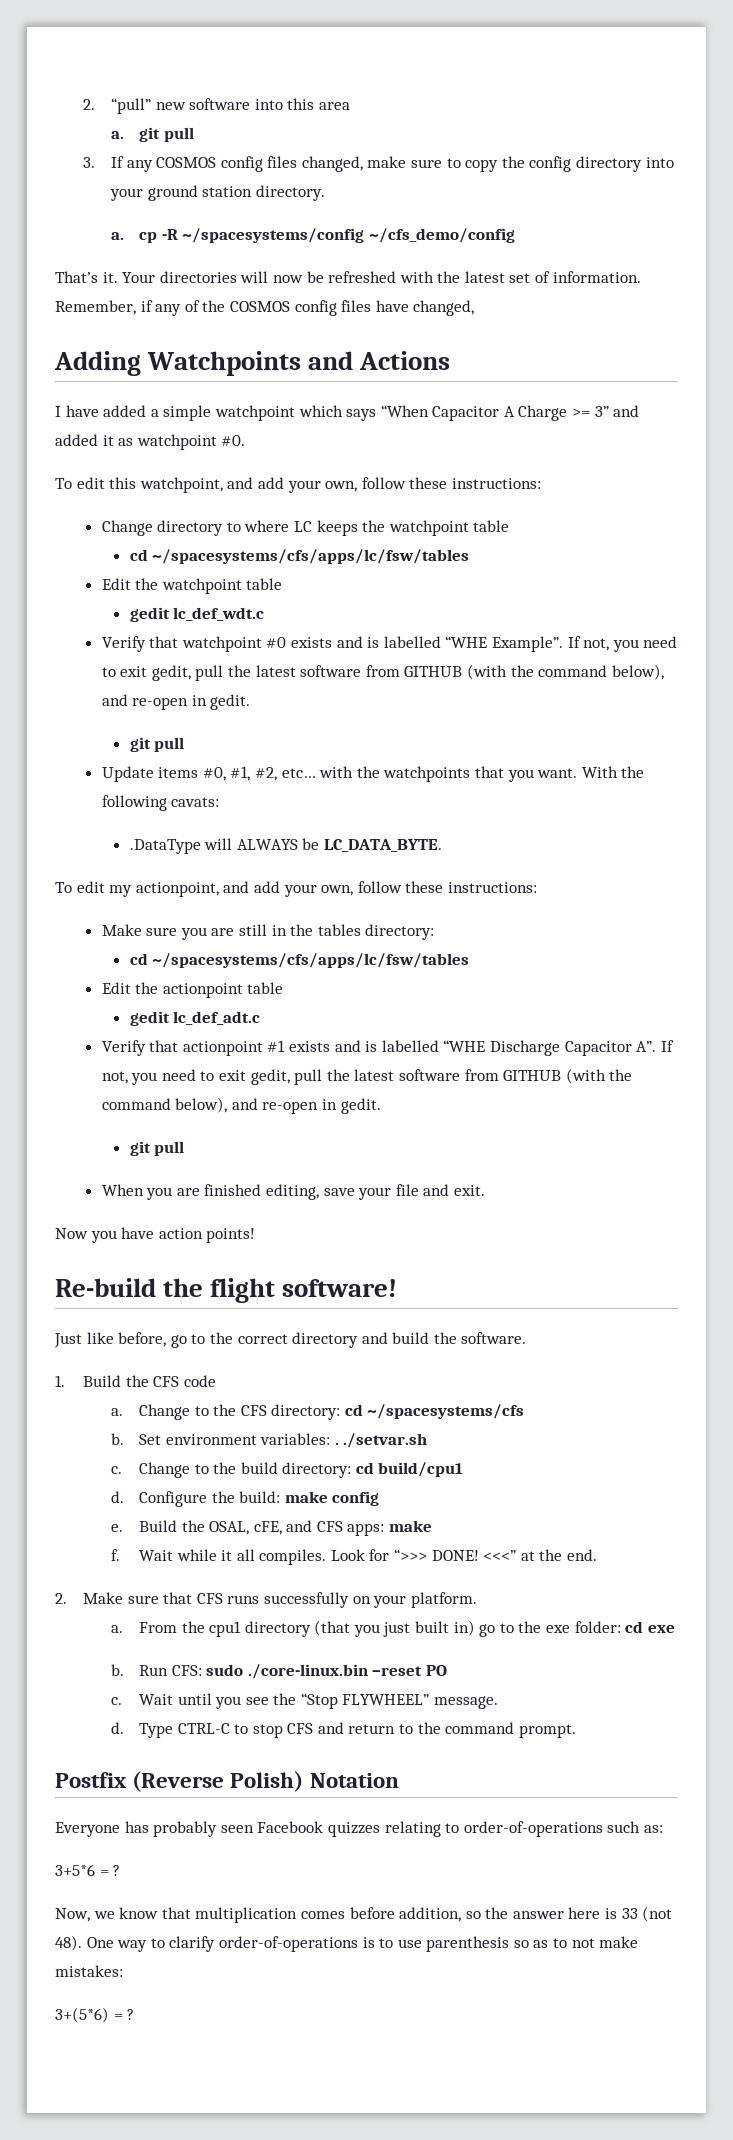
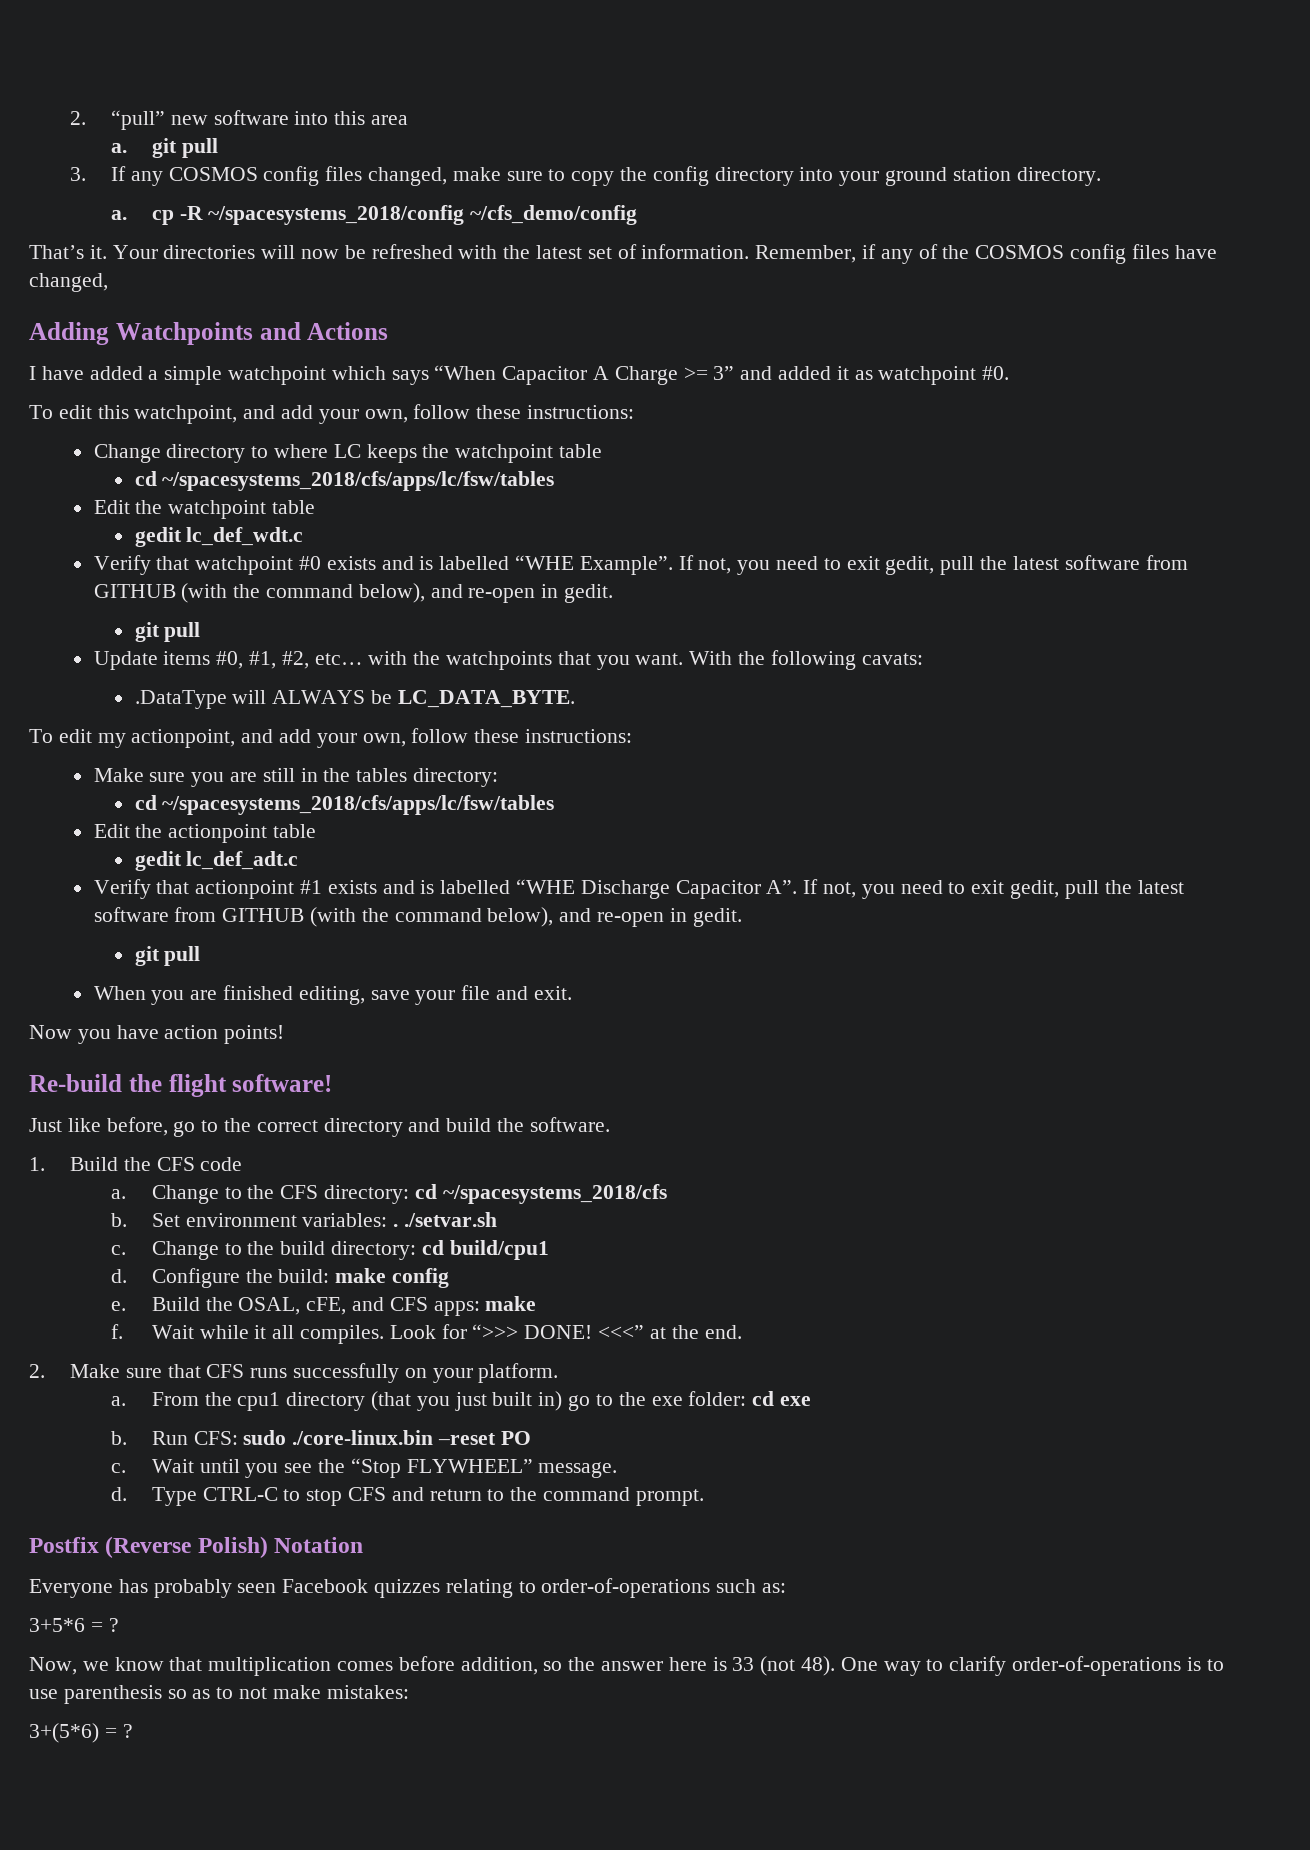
[182,228,365,243] ~/spacesystems/config -> [208,205,465,225] ~/spacesystems_2018/config
[152,549,470,564] ~/spacesystems/cfs/apps/lc/fsw/tables -> [162,471,555,491] ~/spacesystems_2018/cfs/apps/lc/fsw/tables
[152,953,470,968] ~/spacesystems/cfs/apps/lc/fsw/tables -> [162,795,555,815] ~/spacesystems_2018/cfs/apps/lc/fsw/tables
[367,1404,525,1419] ~/spacesystems/cfs -> [442,1184,667,1204] ~/spacesystems_2018/cfs

